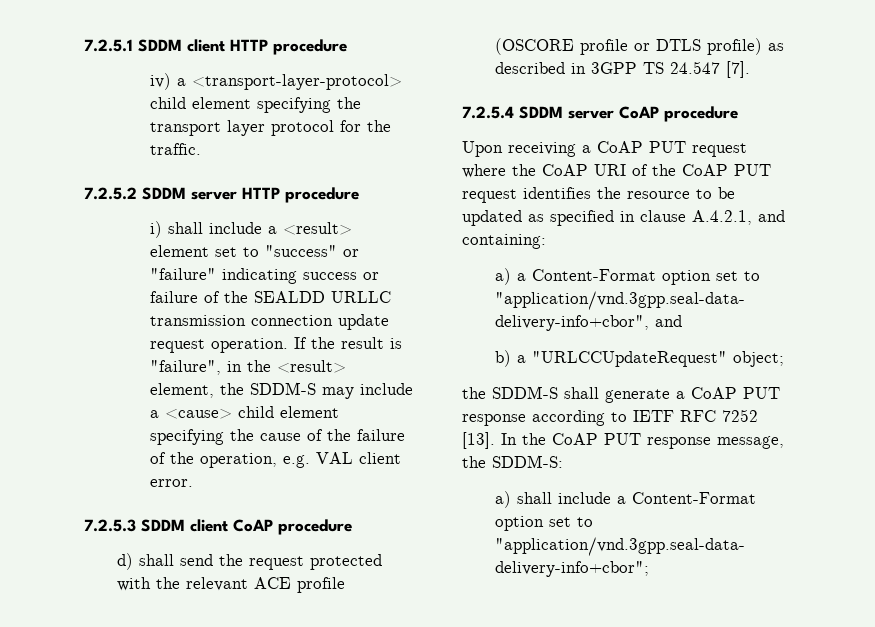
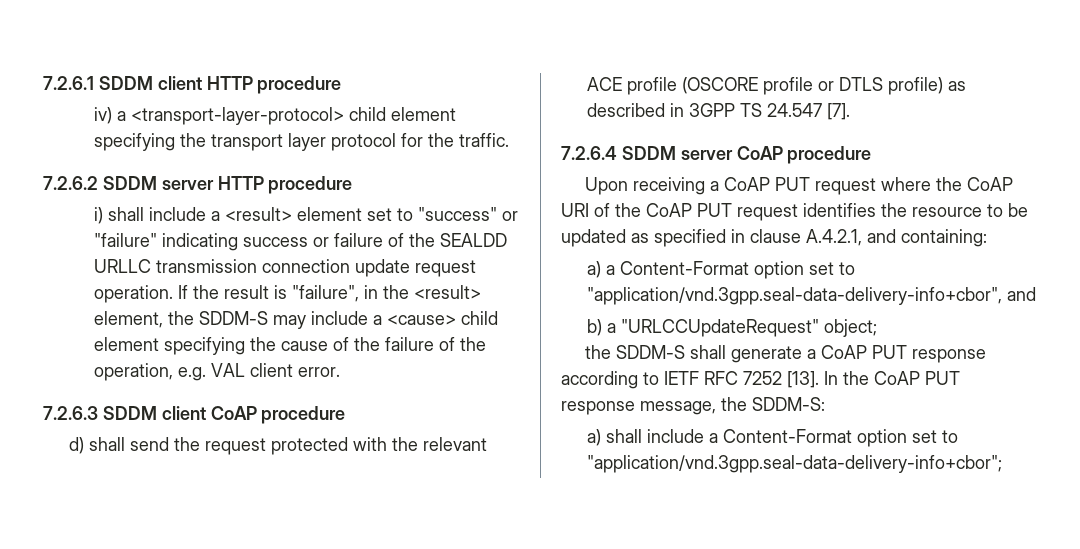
[84,39,133,52] 7.2.5.1 -> [43,76,94,90] 7.2.6.1
[84,187,137,200] 7.2.5.2 -> [43,176,98,190] 7.2.6.2
[84,519,136,532] 7.2.5.3 -> [43,406,98,420] 7.2.6.3
[462,106,514,119] 7.2.5.4 -> [561,146,617,160] 7.2.6.4

